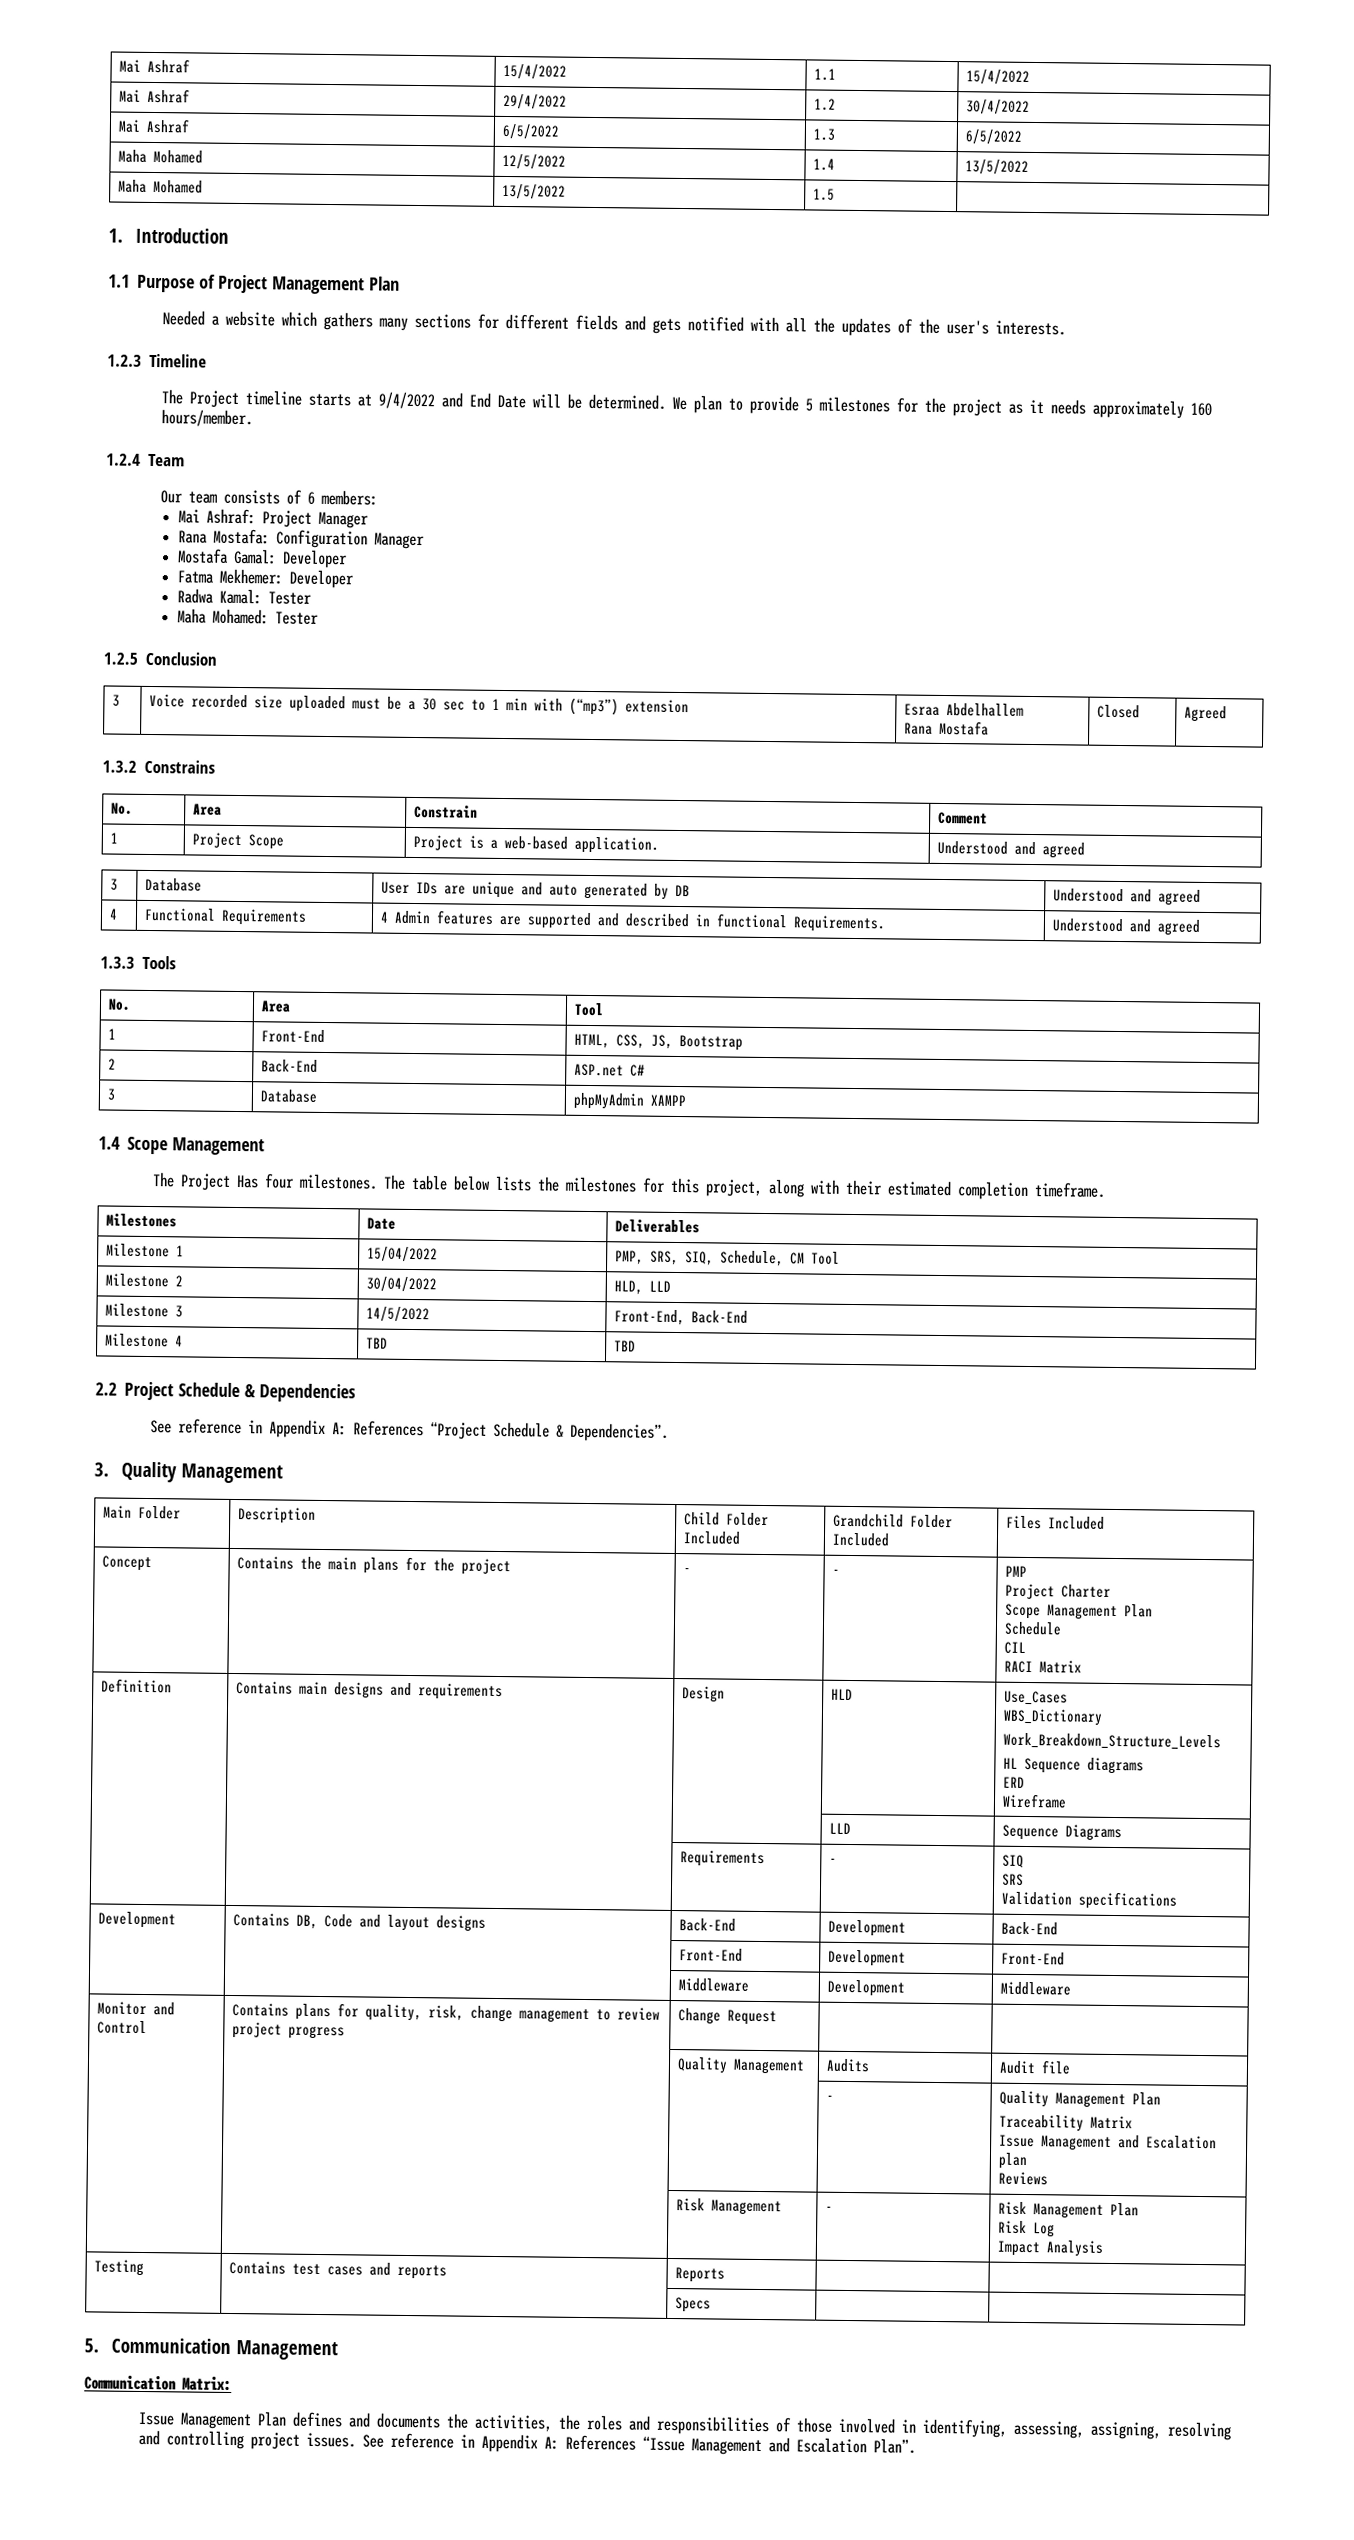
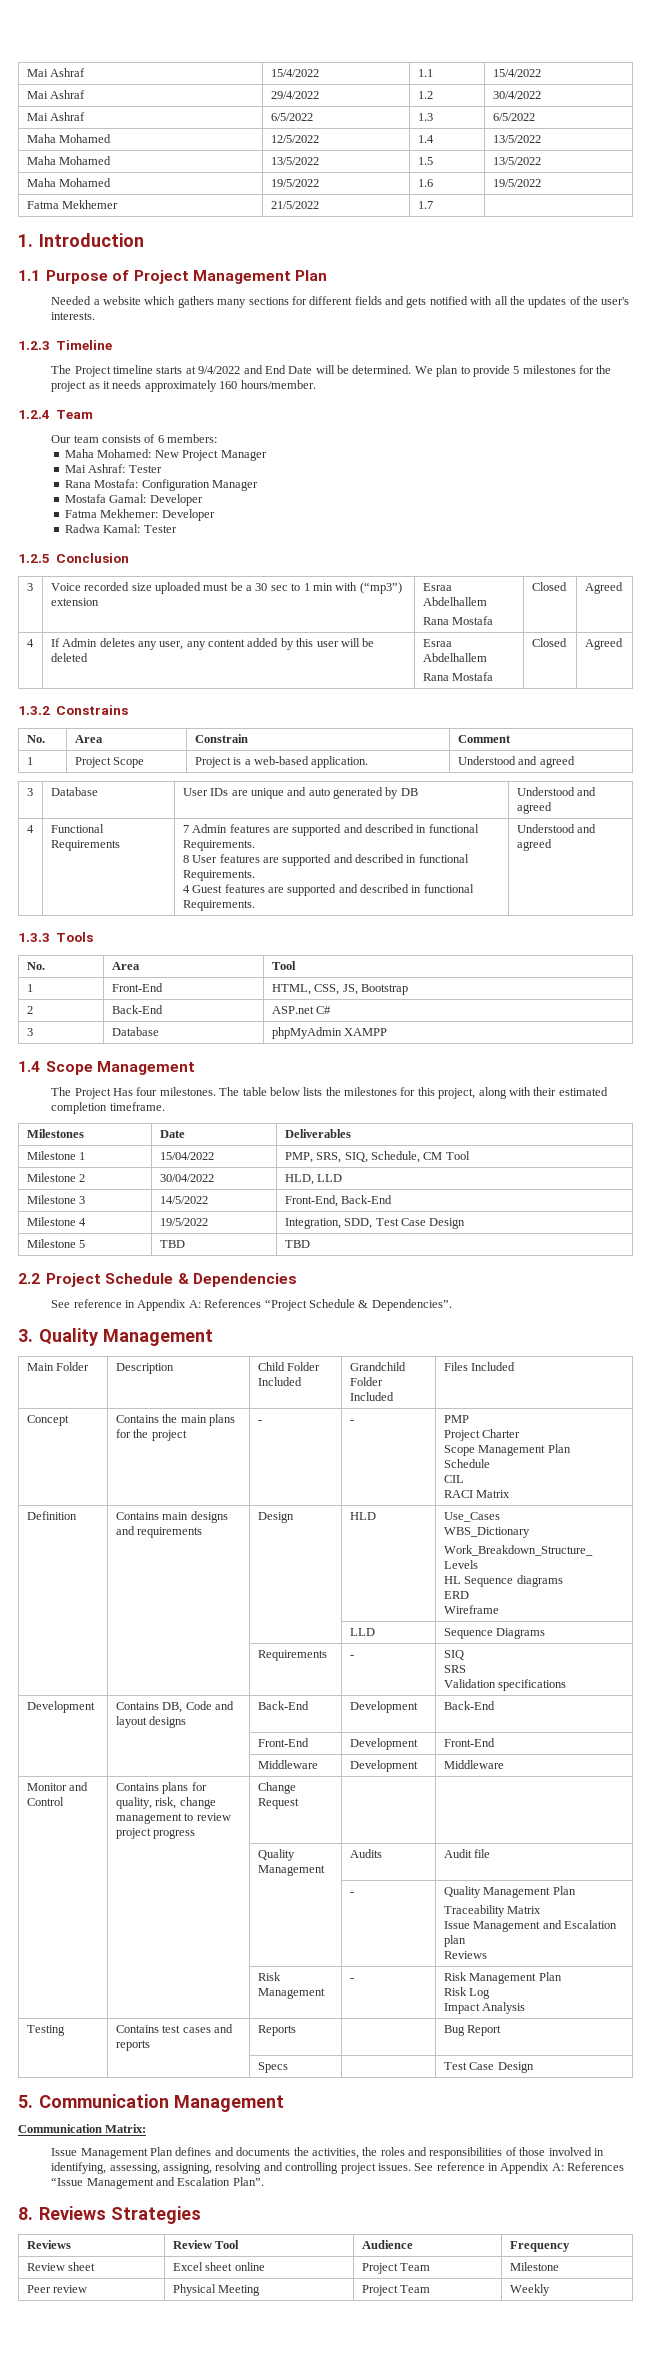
(836, 194) none -> [492,157,541,165] [26,178,112,187] [270,179,319,187] [417,179,433,187] [492,179,541,187] [26,200,119,209] [270,201,319,209] [417,201,433,209] | 13/5/2022 // Maha Mohamed | 19/5/2022 | 1.6 | 19/5/2022 // Fatma Mekhemer | 21/5/2022 | 1.7
(378, 497) none -> [65,449,267,461] // Maha Mohamed: New Project Manager
[261,510,369,529] Project Manager -> [128,465,162,473] Tester
[176,608,319,625] // Maha Mohamed: Tester -> (177, 529) none
(1228, 714) none -> [26,639,34,647] [50,638,375,650] [50,653,88,662] [422,639,452,647] [422,653,487,662] [422,672,494,681] [531,638,567,647] [584,638,623,650] // 4 | If Admin deletes any user, any content added by this user will be deleted | Esraa Abdelhallem // Rana Mostafa | Closed | Agreed
[380,910,432,925] 4 Admin -> [182,824,479,836] [182,840,255,851] [182,854,469,866] [182,870,255,881] [182,885,223,893] 7 Admin features are supported and described in functional Requirements. // 8 User features are supported and described in functional Requirements. // 4 Guest
(184, 1341) none -> [159,1218,208,1226] [284,1218,466,1229] [26,1239,86,1248] | 19/5/2022 | Integration, SDD, Test Case Design // Milestone 5
(726, 2275) none -> [443,2025,502,2036] Bug Report
(712, 2305) none -> [443,2062,534,2073] Test Case Design
(916, 2446) none -> [18,2206,202,2224] [26,2240,71,2249] [172,2240,240,2249] [361,2240,413,2249] [509,2241,570,2252] [26,2262,96,2271] [172,2262,265,2271] [361,2263,431,2274] [509,2262,559,2271] [26,2285,88,2293] [172,2284,261,2296] [361,2285,431,2296] [509,2284,550,2296] // 8. Reviews Strategies // Reviews | Review Tool | Audience | Frequency // Review sheet | Excel sheet online | Project Team | Milestone // Peer review | Physical Meeting | Project Team | Weekly

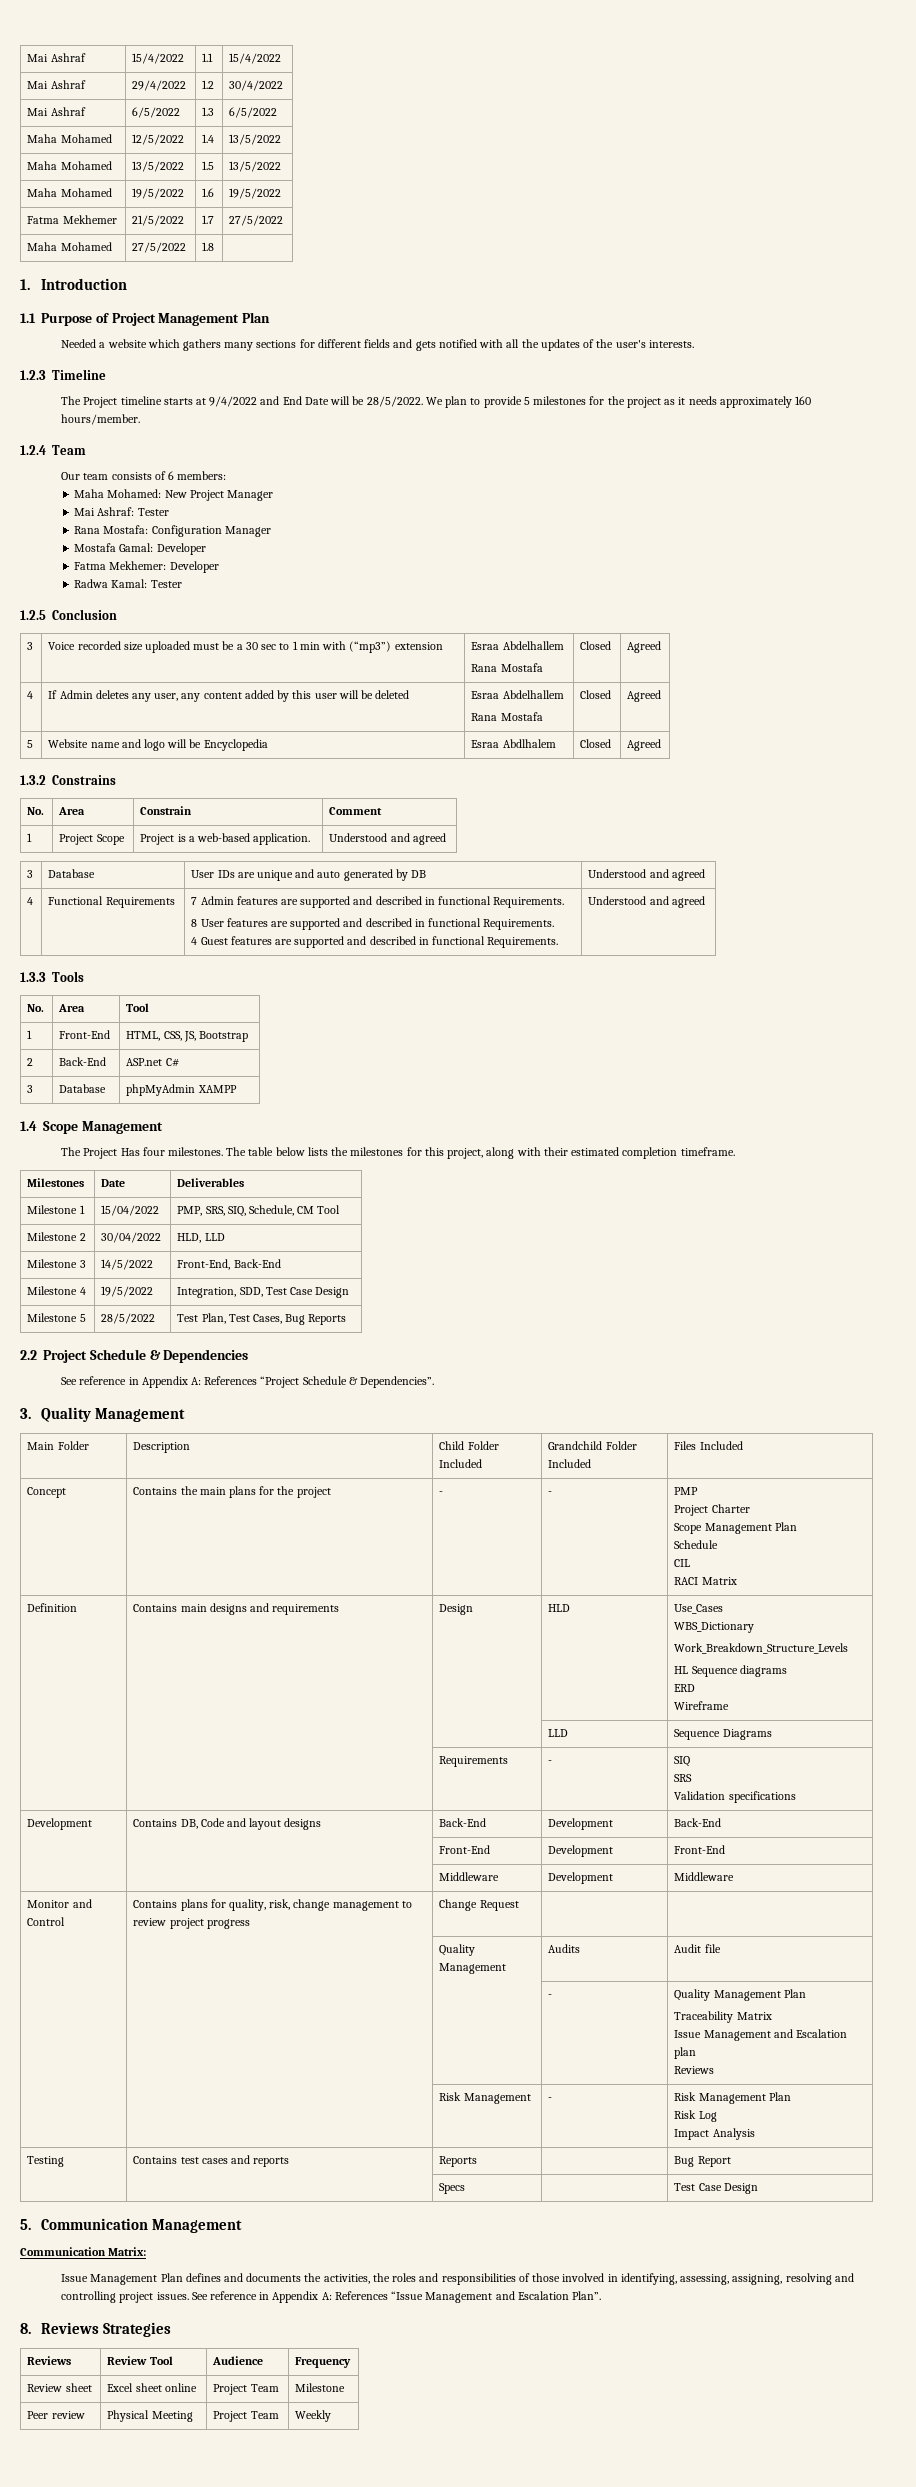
(433, 205) none -> [229,215,284,226] [27,242,112,251] [132,242,187,253] [202,242,215,251] | 27/5/2022 // Maha Mohamed | 27/5/2022 | 1.8
[352,365,412,374] determined. -> [366,396,423,407] 28/5/2022.
(623, 644) none -> [27,740,34,748] [48,739,268,751] [471,739,556,748] [580,739,612,748] [627,739,662,751] // 5 | Website name and logo will be Encyclopedia | Esraa Abdlhalem | Closed | Agreed
[159,1240,185,1248] [284,1240,310,1248] TBD | TBD -> [101,1313,156,1324] [177,1313,347,1325] 28/5/2022 | Test Plan, Test Cases, Bug Reports

